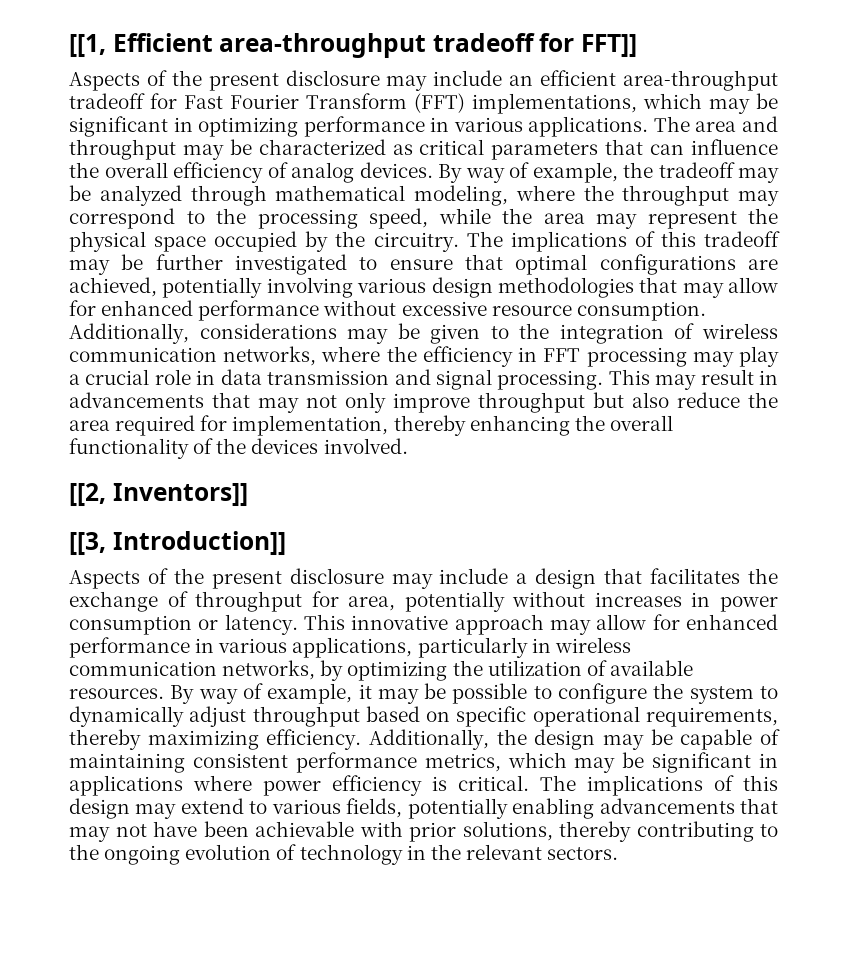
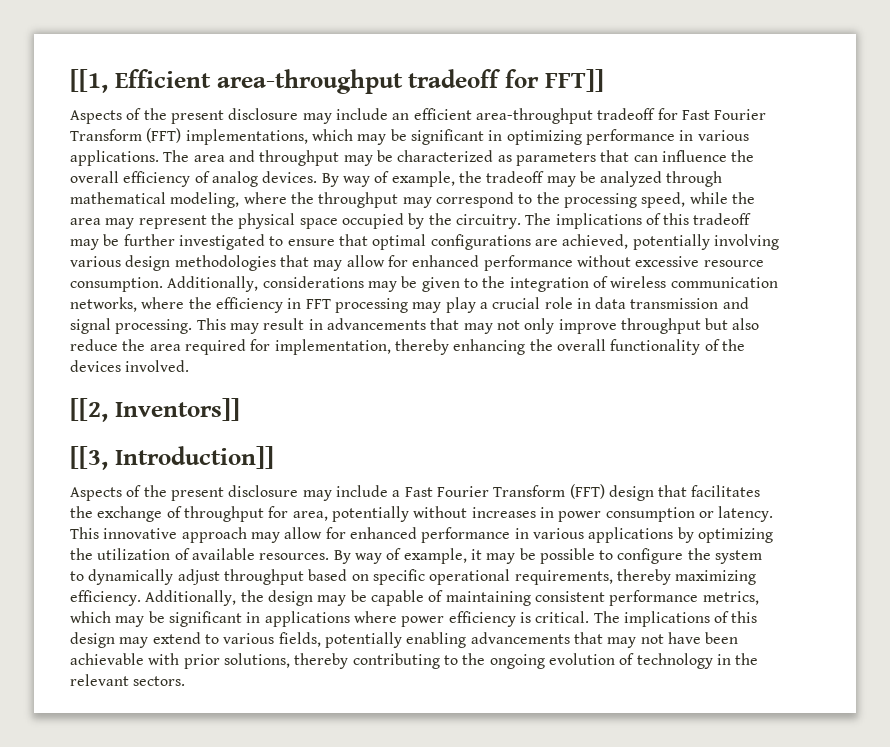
[419,139,485,155] critical -> (512, 158) none
(528, 578) none -> [404,484,605,499] Fast Fourier Transform (FFT)
[292,637,631,658] [69,660,316,680] applications, particularly in wireless communication networks, -> [588,527,674,543] applications

